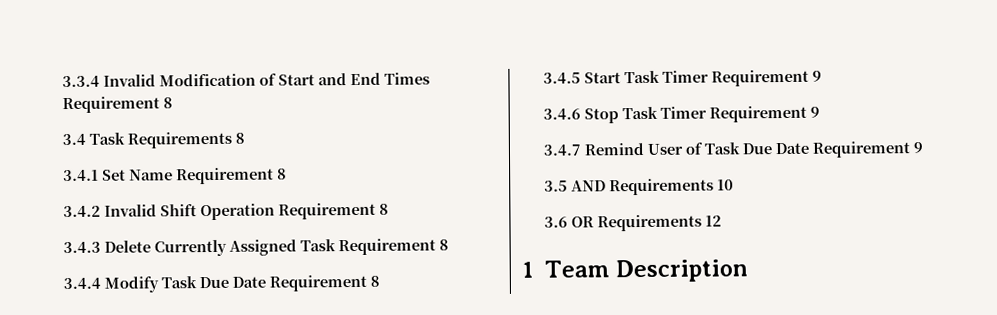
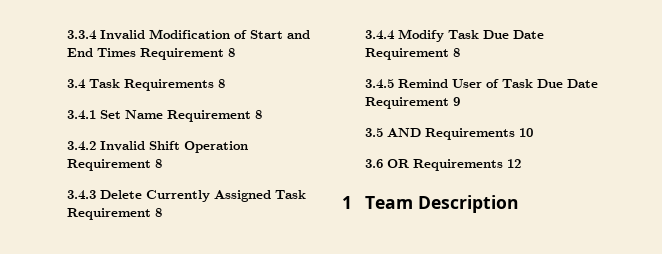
[583,69,822,87] [542,105,820,124] [542,144,581,156] Start Task Timer Requirement 9 // 3.4.6 Stop Task Timer Requirement 9 // 3.4.7 -> (395, 84) none

